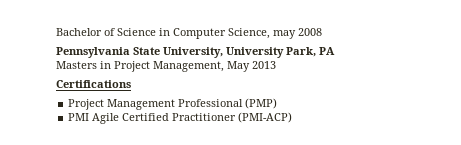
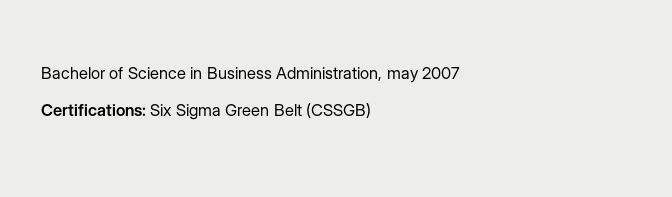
[173,28,322,39] [56,47,335,58] [56,61,276,72] [56,80,131,88] [68,98,278,110] [68,112,293,124] Computer Science, may 2008 // Pennsylvania State University, University Park, PA // Masters in Project Management, May 2013 // Certifications // Project Management Professional (PMP) // PMI Agile Certified Practitioner (PMI-ACP) -> [206,67,461,83] [41,103,372,120] Business Administration, may 2007 // Certifications: Six Sigma Green Belt (CSSGB)

